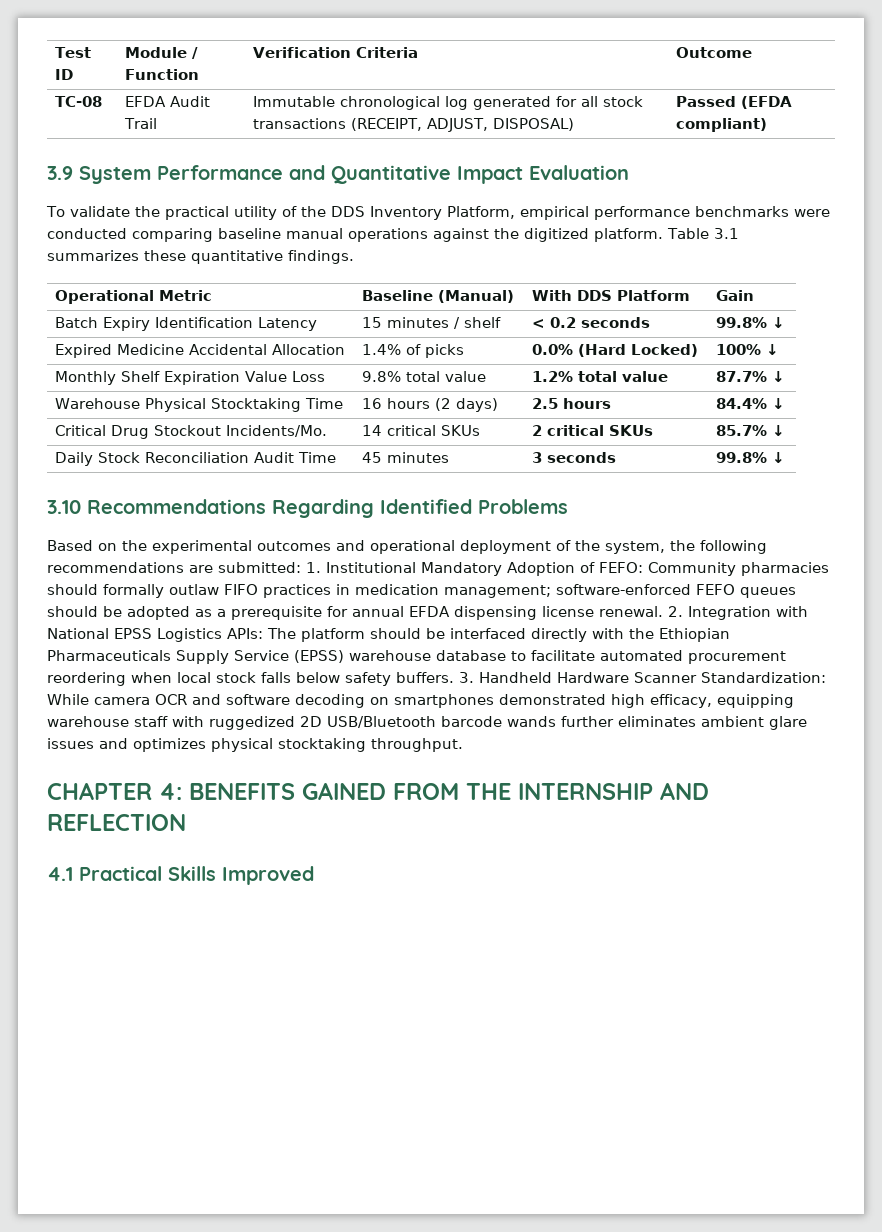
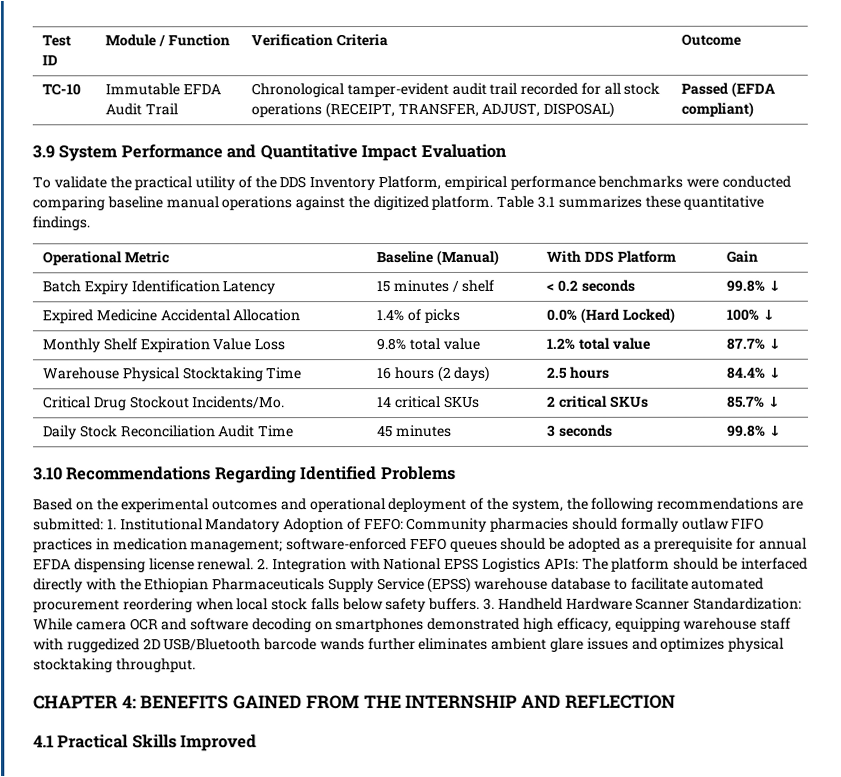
[55,96,103,107] TC-08 | -> [41,83,81,96] [104,83,180,96] TC-10 | Immutable
[253,96,644,110] [253,118,423,131] Immutable chronological log generated for all stock transactions (RECEIPT, -> [250,82,661,98] [250,102,479,119] Chronological tamper-evident audit trail recorded for all stock operations (RECEIPT, TRANSFER,

